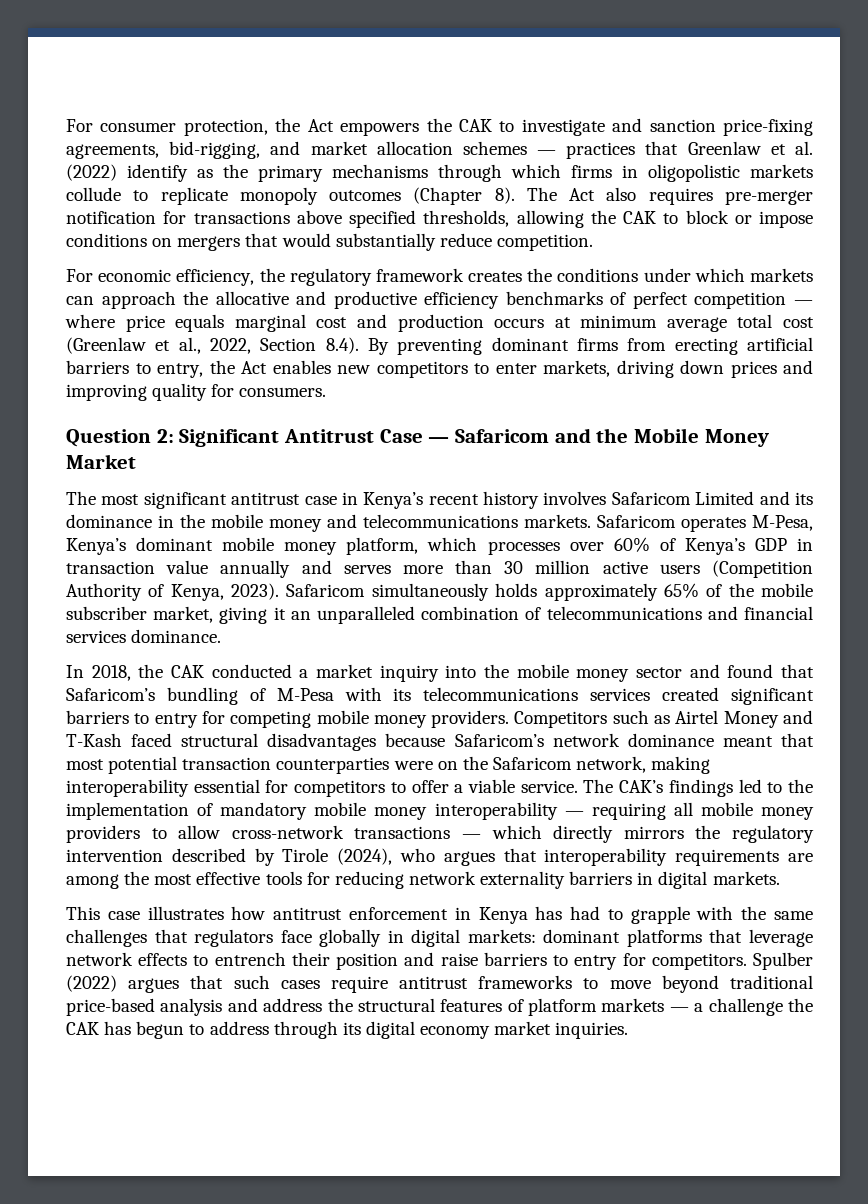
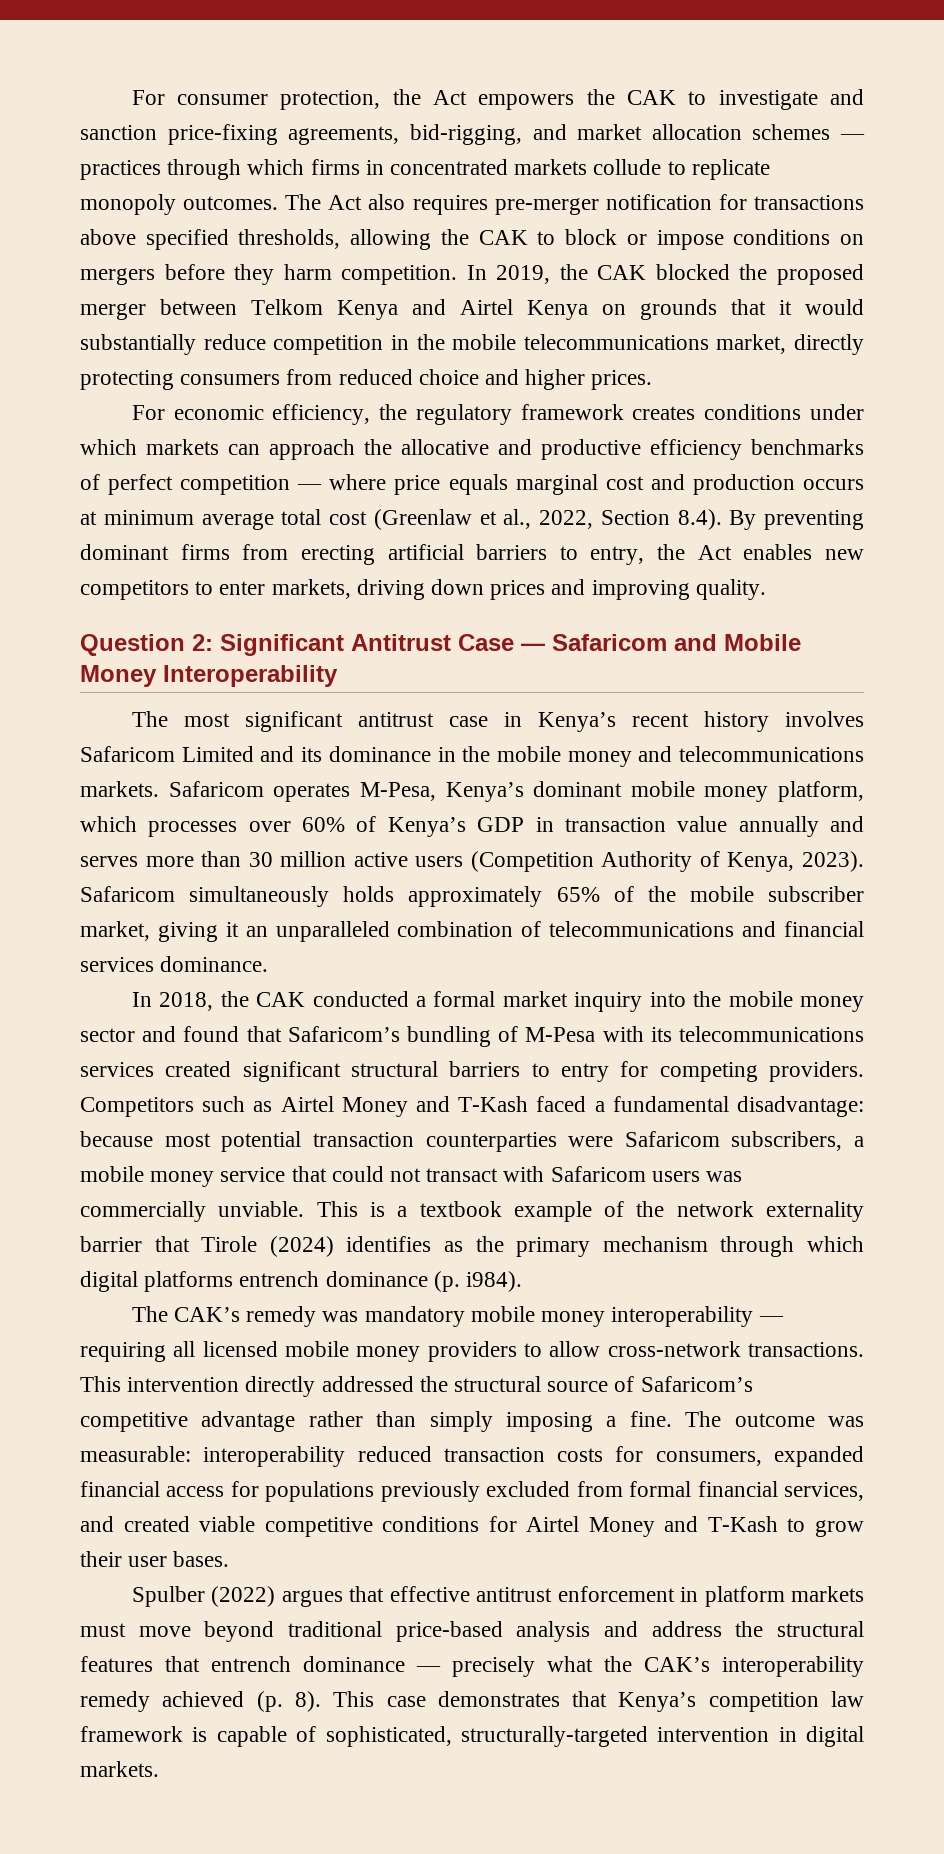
[645,141,814,155] [66,164,428,182] that Greenlaw et al. (2022) identify as the primary mechanisms -> (161, 170) none
[648,164,740,182] oligopolistic -> [390,159,509,175] concentrated
[329,187,515,205] outcomes (Chapter 8). -> [183,196,279,210] outcomes.
[245,233,593,251] that would substantially reduce competition. -> [164,264,864,285] [80,299,864,320] [80,334,864,355] [80,369,653,390] before they harm competition. In 2019, the CAK blocked the proposed merger between Telkom Kenya and Airtel Kenya on grounds that it would substantially reduce competition in the mobile telecommunications market, directly protecting consumers from reduced choice and higher prices.
[527,268,553,282] the -> (696, 413) none
[152,383,327,401] quality for consumers. -> [695,579,766,600] quality.
[596,428,629,443] the -> (717, 642) none
[66,454,136,469] Market -> [163,665,338,687] Interoperability
(309, 673) none -> [433,991,496,1007] formal
(815, 696) none -> [350,1061,438,1077] structural
[316,710,427,728] mobile money -> (758, 1072) none
[181,733,814,751] structural disadvantages because Safaricom’s network dominance meant that -> [594,1096,864,1117] [80,1131,153,1147] a fundamental disadvantage: because
[437,756,711,774] [66,779,813,797] [66,802,214,820] on the Safaricom network, making interoperability essential for competitors to offer a viable service. The CAK’s findings led to the implementation of -> [624,1131,864,1151] [80,1166,743,1187] [80,1201,864,1222] [80,1236,865,1257] [80,1271,523,1292] [131,1306,359,1327] Safaricom subscribers, a mobile money service that could not transact with Safaricom users was commercially unviable. This is a textbook example of the network externality barrier that Tirole (2024) identifies as the primary mechanism through which digital platforms entrench dominance (p. i984). // The CAK’s remedy was
(693, 809) none -> [202,1341,278,1357] licensed
[354,825,815,843] [66,848,813,866] [66,871,780,889] [66,906,814,924] [66,929,813,947] [66,952,814,970] [66,975,599,993] transactions — which directly mirrors the regulatory intervention described by Tirole (2024), who argues that interoperability requirements are among the most effective tools for reducing network externality barriers in digital markets. // This case illustrates how antitrust enforcement in Kenya has had to grapple with the same challenges that regulators face globally in digital markets: dominant platforms that leverage network effects to entrench their position and raise barriers to entry for competitors. Spulber (2022) argues that such cases require antitrust frameworks to -> [748,1342,864,1357] [80,1376,753,1397] [80,1411,864,1432] [80,1446,865,1467] [80,1481,864,1502] [80,1516,864,1537] [80,1551,230,1567] [131,1586,864,1607] [80,1623,126,1637] transactions. This intervention directly addressed the structural source of Safaricom’s competitive advantage rather than simply imposing a fine. The outcome was measurable: interoperability reduced transaction costs for consumers, expanded financial access for populations previously excluded from formal financial services, and created viable competitive conditions for Airtel Money and T-Kash to grow their user bases. // Spulber (2022) argues that effective antitrust enforcement in platform markets must
[507,998,814,1016] [66,1021,629,1039] of platform markets — a challenge the CAK has begun to address through its digital economy market inquiries. -> [165,1656,864,1677] [80,1691,864,1712] [80,1726,864,1747] [80,1761,159,1777] that entrench dominance — precisely what the CAK’s interoperability remedy achieved (p. 8). This case demonstrates that Kenya’s competition law framework is capable of sophisticated, structurally-targeted intervention in digital markets.

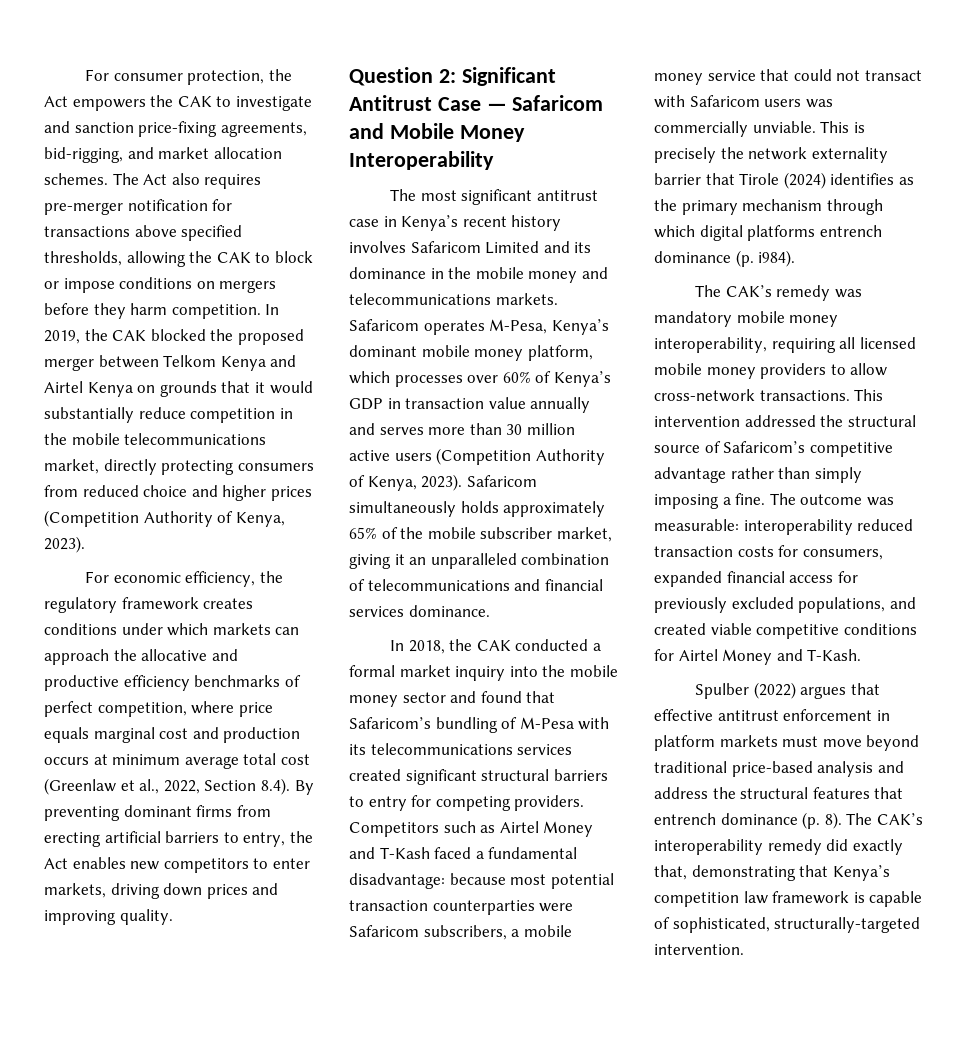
[752,124,865,140] [80,159,770,180] [80,194,279,215] schemes — practices through which firms in concentrated markets collude to replicate monopoly outcomes. -> [44,173,108,185] schemes.
[591,370,653,390] prices. -> [270,486,312,501] [44,510,285,527] [44,536,85,553] prices (Competition Authority of Kenya, 2023).
[180,475,323,495] competition — -> [97,702,187,717] competition,
[397,1201,625,1222] a textbook example of -> [654,147,716,163] precisely
[611,1306,784,1327] interoperability — -> [654,337,767,353] interoperability,
[245,1376,316,1397] directly -> (740, 421) none
[265,1481,375,1502] populations -> (858, 577) none
[576,1481,864,1501] from formal financial services, -> [798,597,886,613] populations,
[707,1516,864,1537] [80,1551,230,1567] T-Kash to grow their user bases. -> [807,649,862,661] T-Kash.
[416,1656,864,1677] [80,1691,560,1712] — precisely what the CAK’s interoperability remedy achieved (p. 8). This case demonstrates -> [802,812,923,829] [654,839,903,855] [654,865,796,881] (p. 8). The CAK’s interoperability remedy did exactly that, demonstrating
[657,1726,864,1747] [80,1761,159,1777] intervention in digital markets. -> [654,944,744,955] intervention.

